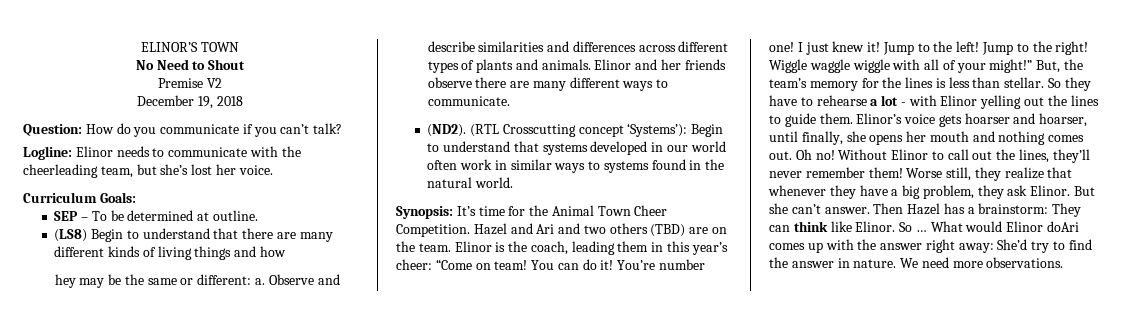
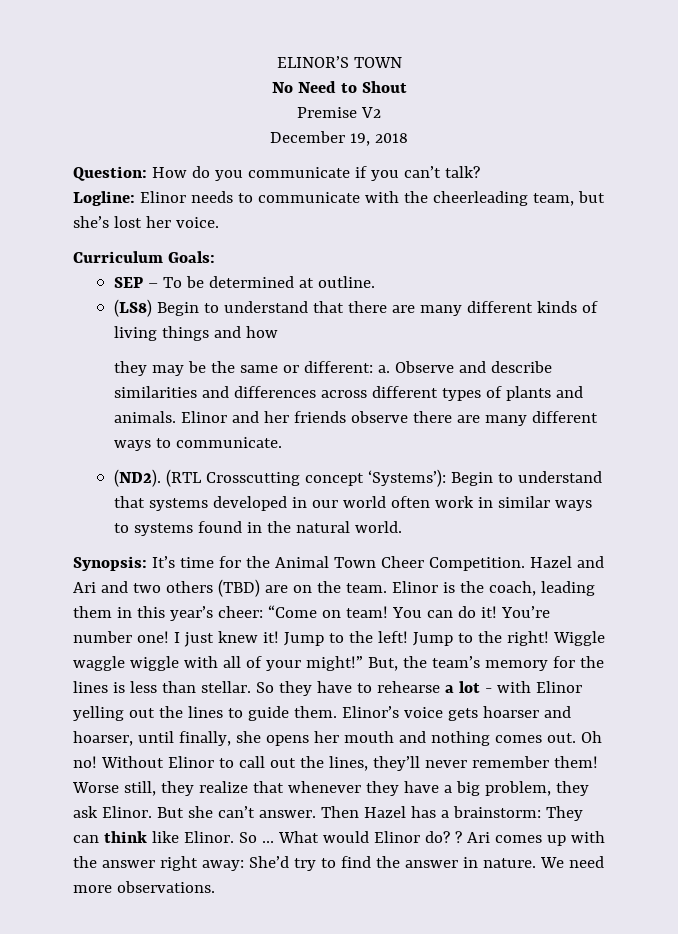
[54,274,76,288] hey -> [114,361,148,376] they
[1047,221,1080,232] doAri -> [424,831,490,843] do? ? Ari

